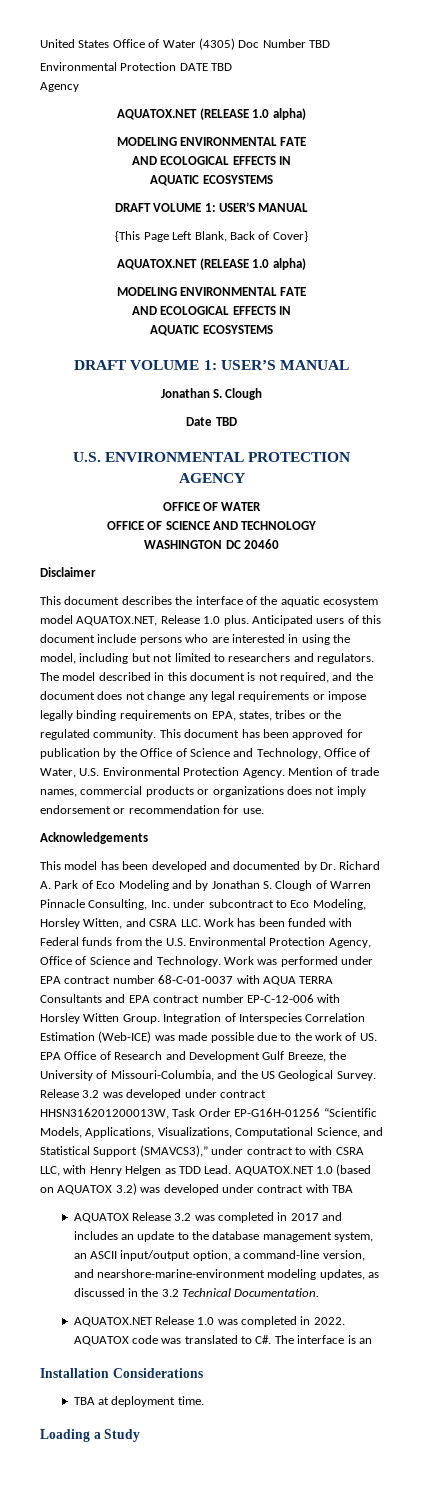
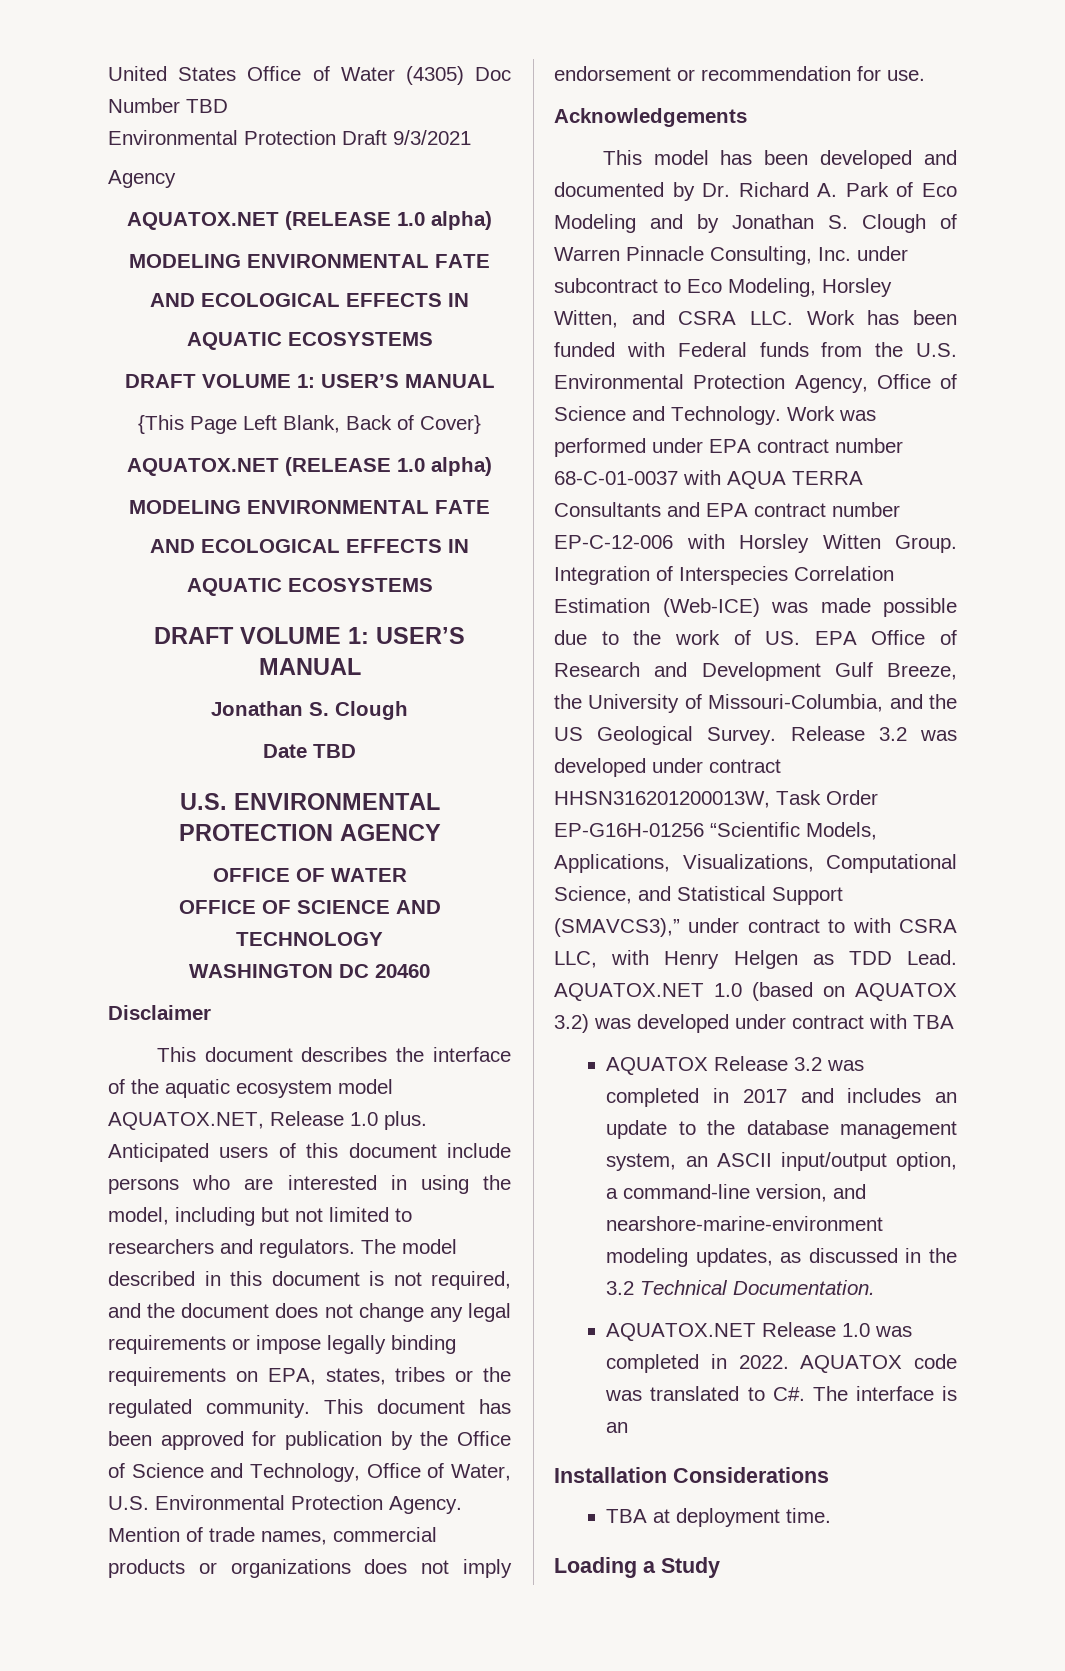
[179,63,233,71] DATE TBD -> [342,130,471,145] Draft 9/3/2021

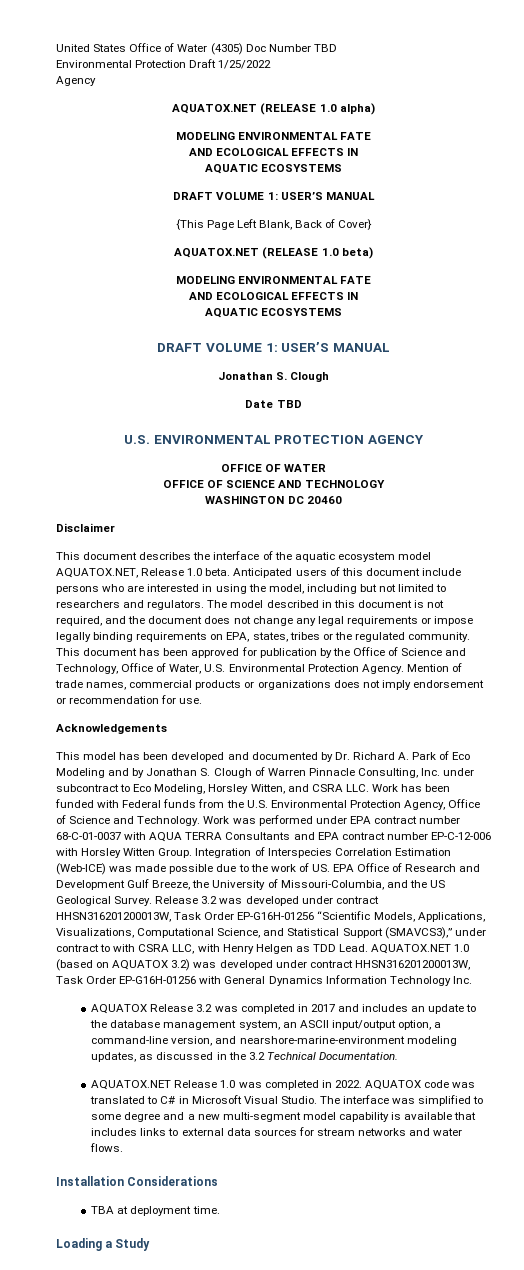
[393,130,471,145] 9/3/2021 -> [218,60,272,69] 1/25/2022
[431,457,492,476] alpha) -> [341,247,373,259] beta)
[384,1111,427,1130] plus. -> [205,568,231,576] beta.
[869,1014,954,1029] with TBA -> [354,960,470,970] [56,975,472,986] HHSN316201200013W, Task Order EP-G16H-01256 with General Dynamics Information Technology Inc.
[772,1386,957,1401] [606,1422,629,1433] C#. The interface is an -> [160,1095,484,1106] [91,1112,477,1122] [91,1127,463,1136] [90,1143,124,1152] C# in Microsoft Visual Studio. The interface was simplified to some degree and a new multi-segment model capability is available that includes links to external data sources for stream networks and water flows.

